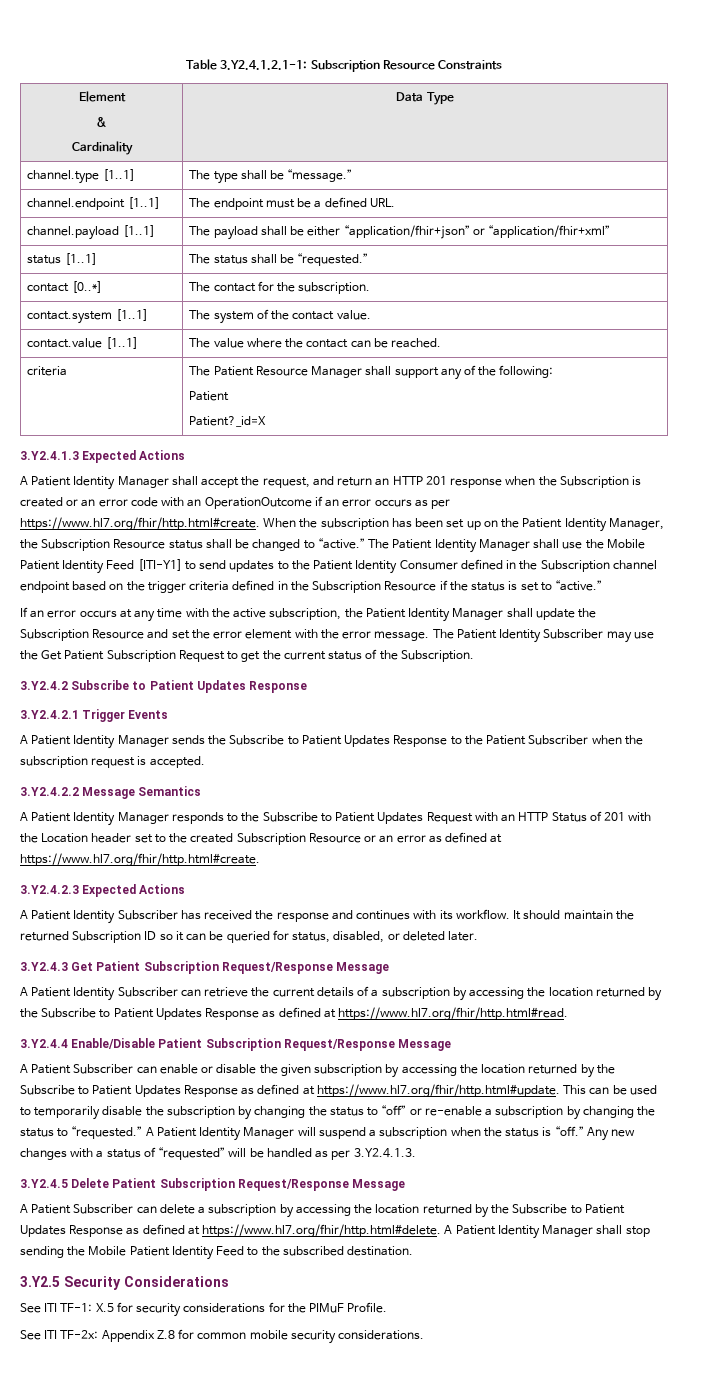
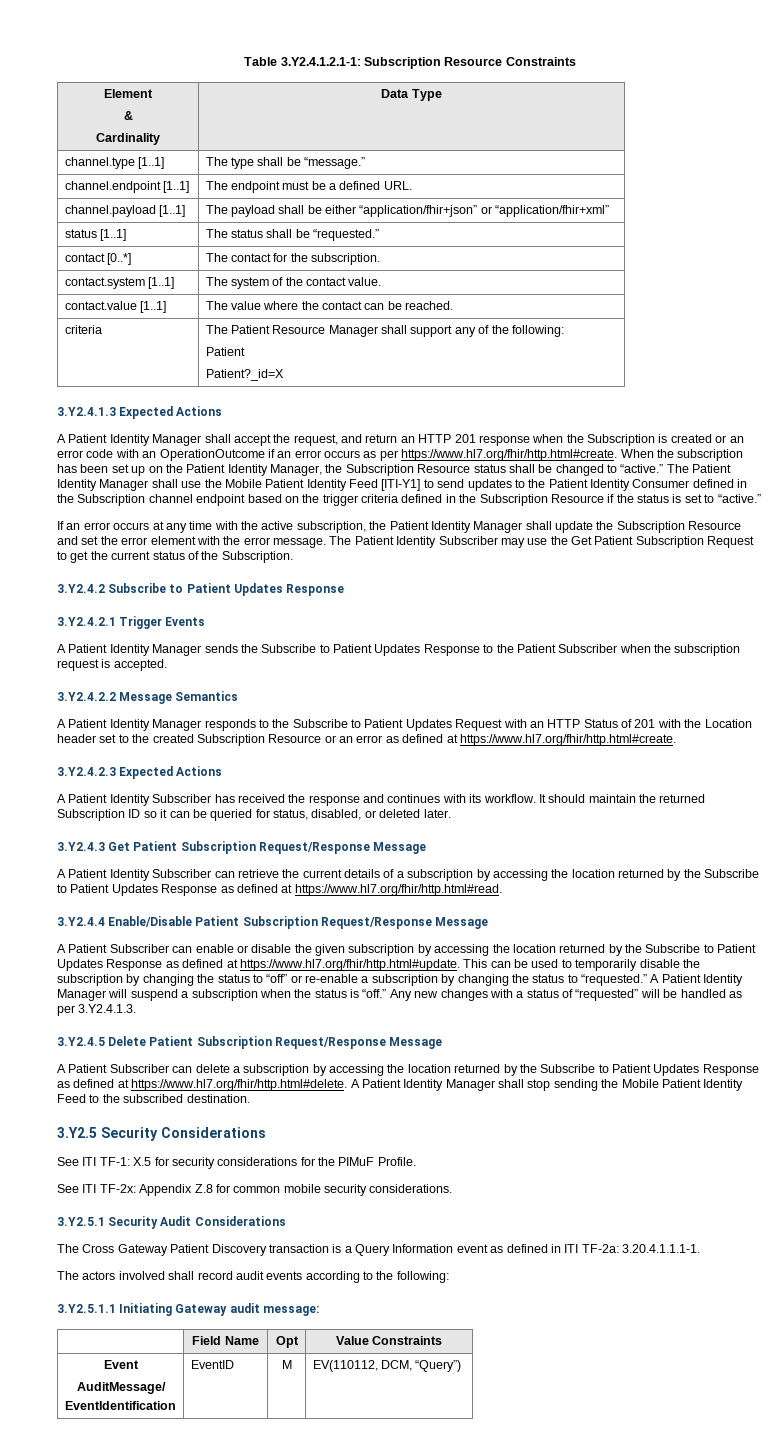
(425, 1335) none -> [57,1216,286,1229] [57,1244,700,1256] [57,1271,449,1283] [57,1303,319,1316] [192,1336,259,1345] [275,1336,299,1348] [335,1336,443,1345] [103,1360,139,1369] [76,1382,166,1394] [65,1401,176,1410] [190,1360,234,1369] [281,1360,292,1369] [312,1360,462,1372] // 3.Y2.5.1 Security Audit Considerations // The Cross Gateway Patient Discovery transaction is a Query Information event as defined in ITI TF-2a: 3.20.4.1.1.1-1. // The actors involved shall record audit events according to the following: // 3.Y2.5.1.1 Initiating Gateway audit message: // | Field Name | Opt | Value Constraints // Event // AuditMessage/ // EventIdentification | EventID | M | EV(110112, DCM, “Query”)

